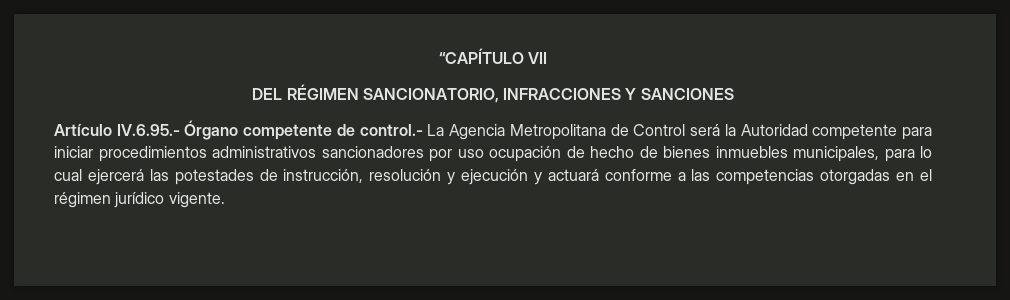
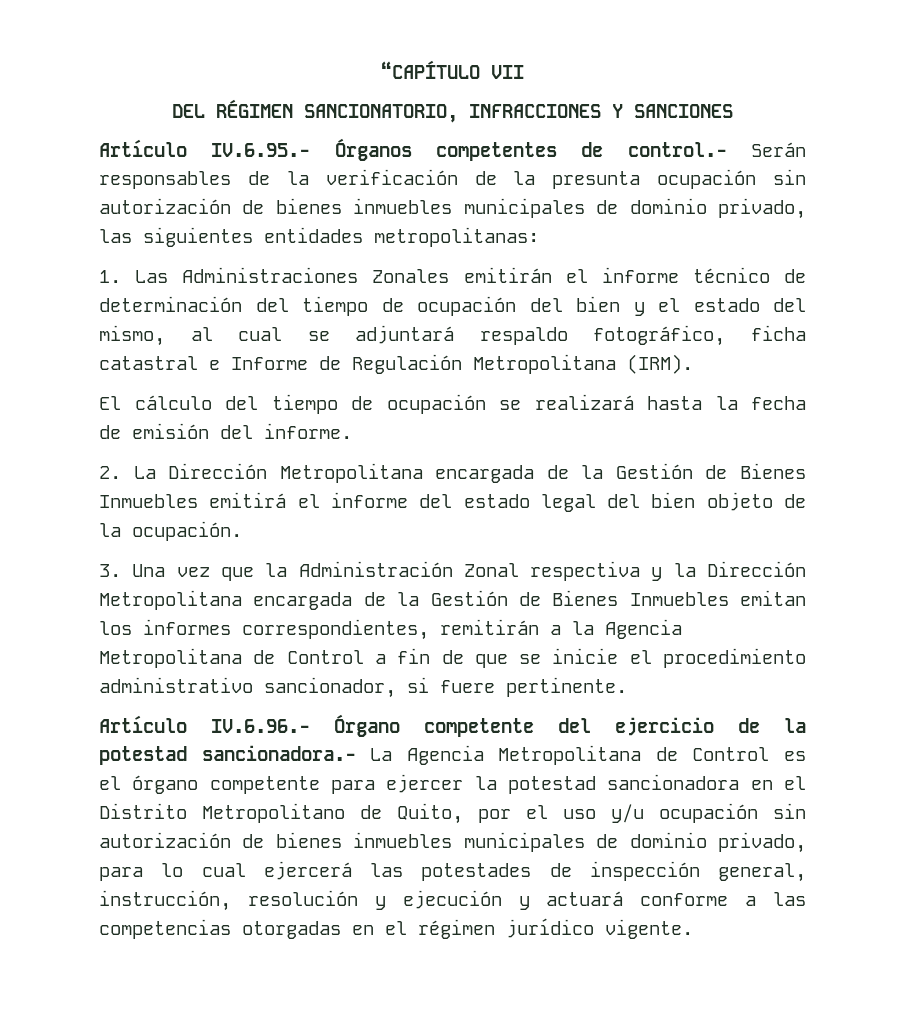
[184,120,423,140] Órgano competente de control.- -> [334,138,806,161] [99,169,806,189] [99,198,806,219] [99,227,539,247] [99,267,806,283] [99,296,806,316] [99,325,806,346] [99,354,693,374] [99,394,806,414] [99,423,352,439] [99,463,806,483] [99,492,806,512] [99,521,242,541] [99,561,806,581] [99,590,806,610] [99,619,682,640] [99,648,806,668] [99,677,627,698] [99,714,806,737] [99,745,356,765] Órganos competentes de control.- Serán responsables de la verificación de la presunta ocupación sin autorización de bienes inmuebles municipales de dominio privado, las siguientes entidades metropolitanas: // 1. Las Administraciones Zonales emitirán el informe técnico de determinación del tiempo de ocupación del bien y el estado del mismo, al cual se adjuntará respaldo fotográfico, ficha catastral e Informe de Regulación Metropolitana (IRM). // El cálculo del tiempo de ocupación se realizará hasta la fecha de emisión del informe. // 2. La Dirección Metropolitana encargada de la Gestión de Bienes Inmuebles emitirá el informe del estado legal del bien objeto de la ocupación. // 3. Una vez que la Administración Zonal respectiva y la Dirección Metropolitana encargada de la Gestión de Bienes Inmuebles emitan los informes correspondientes, remitirán a la Agencia Metropolitana de Control a fin de que se inicie el procedimiento administrativo sancionador, si fuere pertinente. // Artículo IV.6.96.- Órgano competente del ejercicio de la potestad sancionadora.-
[690,124,933,140] [54,146,879,162] será la Autoridad competente para iniciar procedimientos administrativos sancionadores por uso ocupación de hecho de bienes inmuebles municipales, -> [783,751,806,761] [99,774,806,794] [99,803,806,824] [99,832,806,853] es el órgano competente para ejercer la potestad sancionadora en el Distrito Metropolitano de Quito, por el uso y/u ocupación sin autorización de bienes inmuebles municipales de dominio privado,
(278, 175) none -> [589,861,806,882] inspección general,

